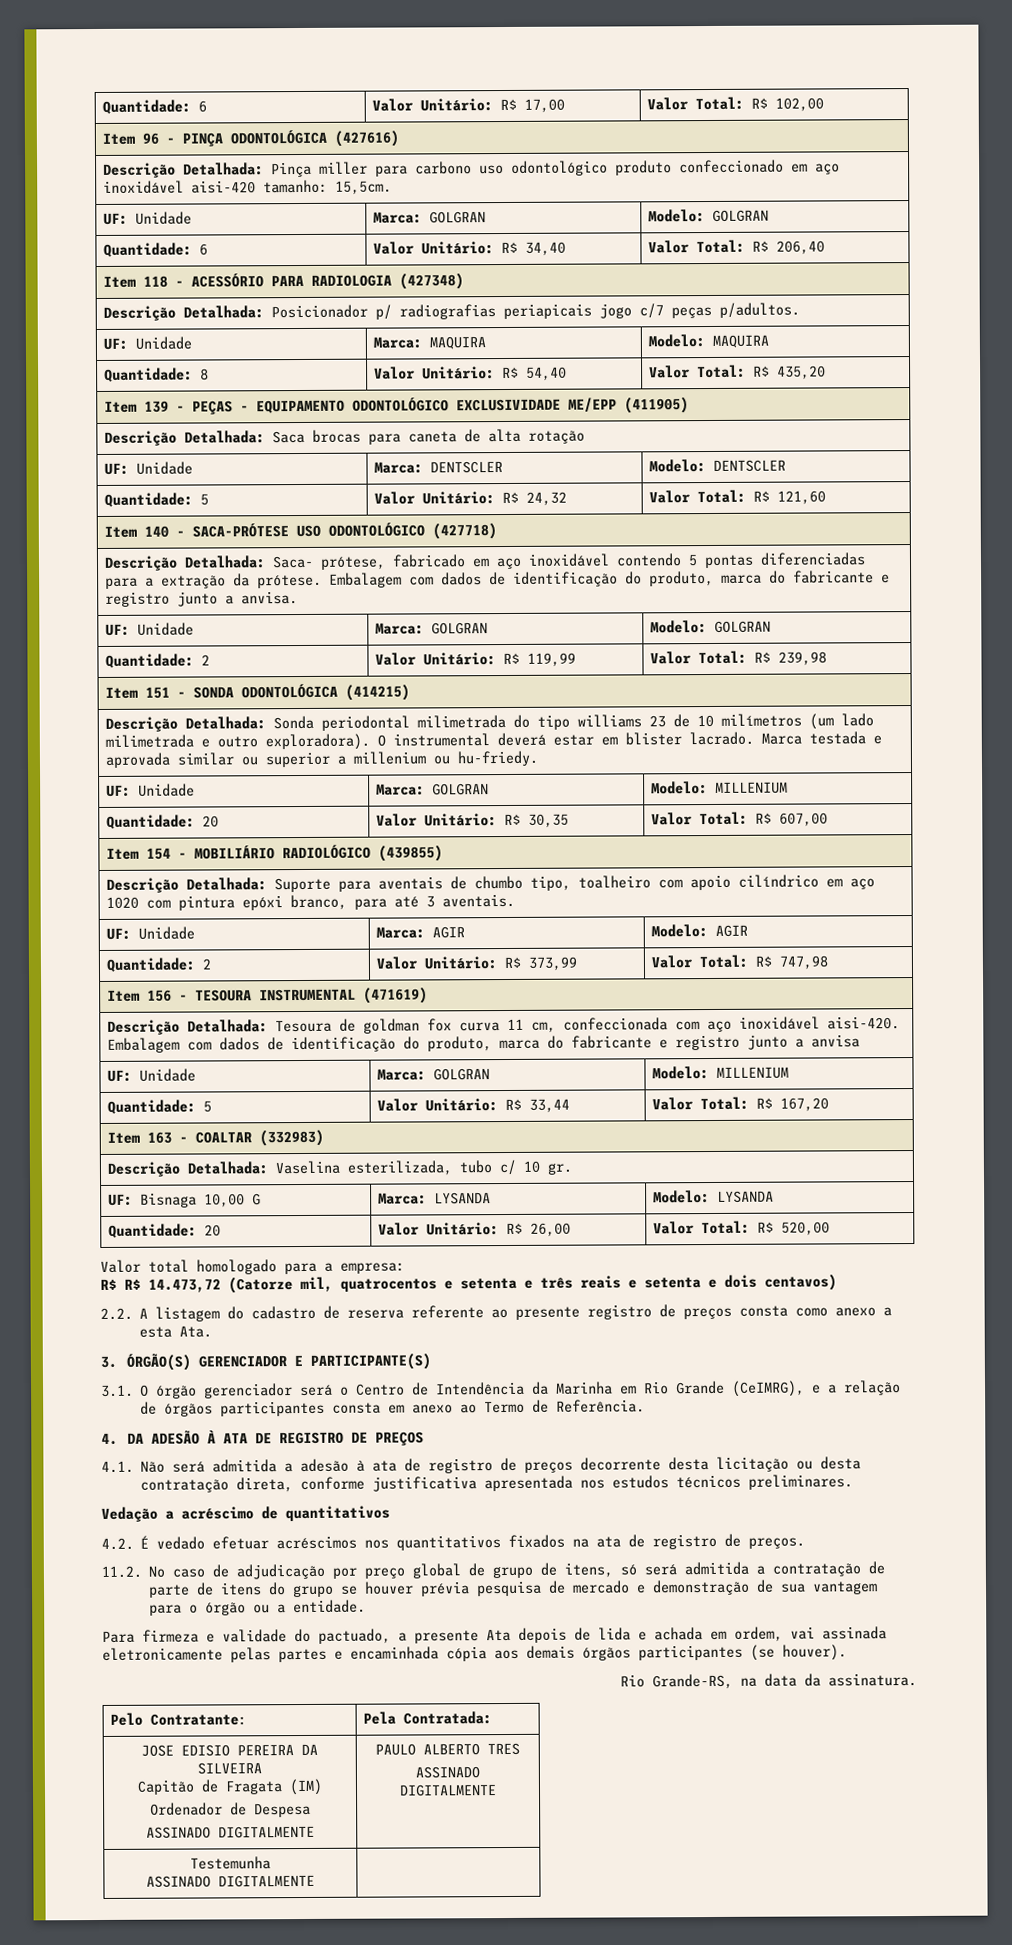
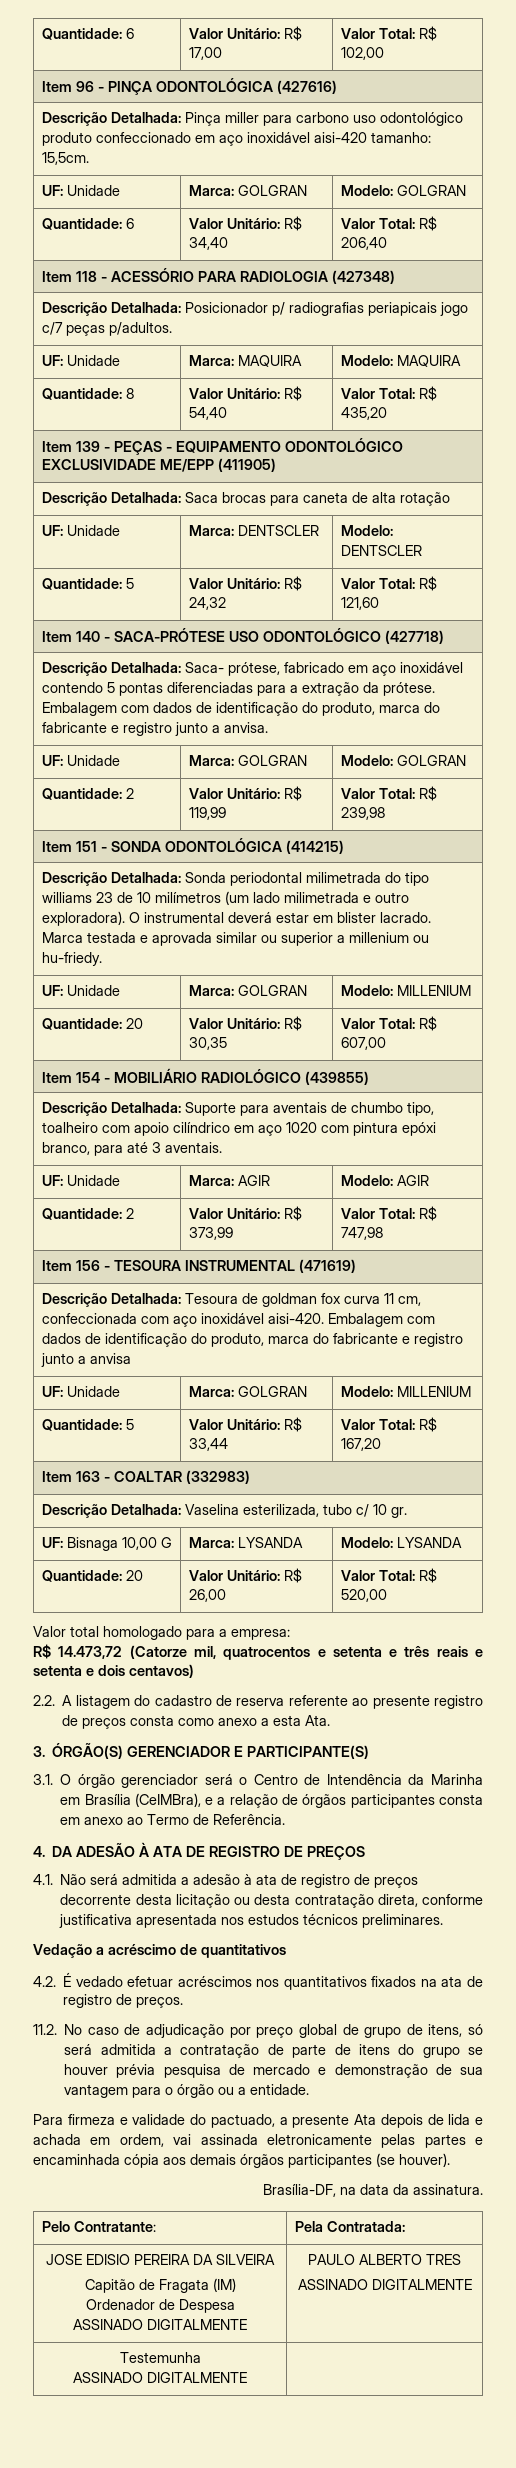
[124,1278,141,1290] R$ -> (51, 1651) none
[643,1380,806,1397] Rio Grande (CeIMRG), -> [84,1793,201,1807] Brasília (CeIMBra),
[620,1673,733,1690] Rio Grande-RS, -> [263,2184,336,2197] Brasília-DF,

